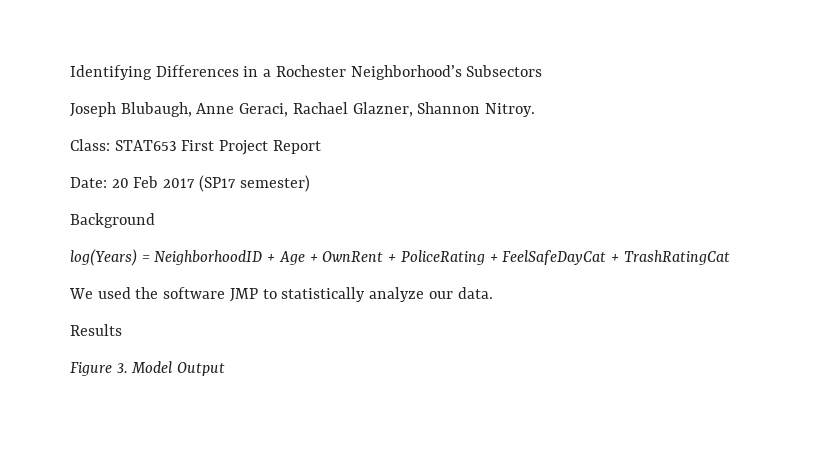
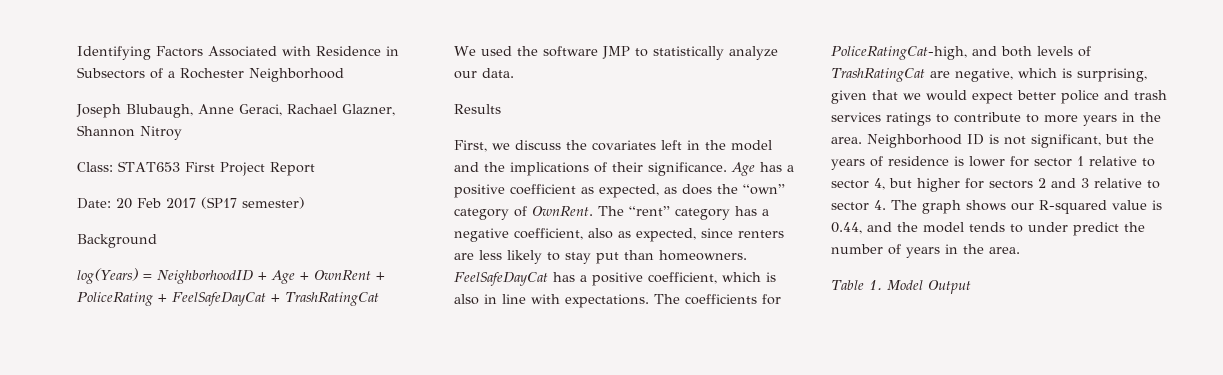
[155,65,543,80] Differences in a Rochester Neighborhood’s Subsectors -> [156,46,399,57] [77,67,344,82] Factors Associated with Residence in Subsectors of a Rochester Neighborhood
[485,103,536,117] Nitroy. -> [140,126,182,140] Nitroy
[70,362,128,376] Figure 3. -> [454,140,772,152] [454,162,794,176] [454,184,785,198] [454,206,769,220] [454,228,784,242] [454,250,747,264] [454,272,776,286] [454,294,781,308] [831,46,1091,60] [831,68,1147,82] [831,90,1167,104] [831,112,1161,126] [831,134,1154,148] [831,156,1155,170] [831,178,1160,192] [831,200,1162,214] [831,222,1145,236] [831,244,1020,258] [831,280,882,290] First, we discuss the covariates left in the model and the implications of their significance. Age has a positive coefficient as expected, as does the “own” category of OwnRent. The “rent” category has a negative coefficient, also as expected, since renters are less likely to stay put than homeowners. FeelSafeDayCat has a positive coefficient, which is also in line with expectations. The coefficients for PoliceRatingCat-high, and both levels of TrashRatingCat are negative, which is surprising, given that we would expect better police and trash services ratings to contribute to more years in the area. Neighborhood ID is not significant, but the years of residence is lower for sector 1 relative to sector 4, but higher for sectors 2 and 3 relative to sector 4. The graph shows our R-squared value is 0.44, and the model tends to under predict the number of years in the area. // Table 1.

